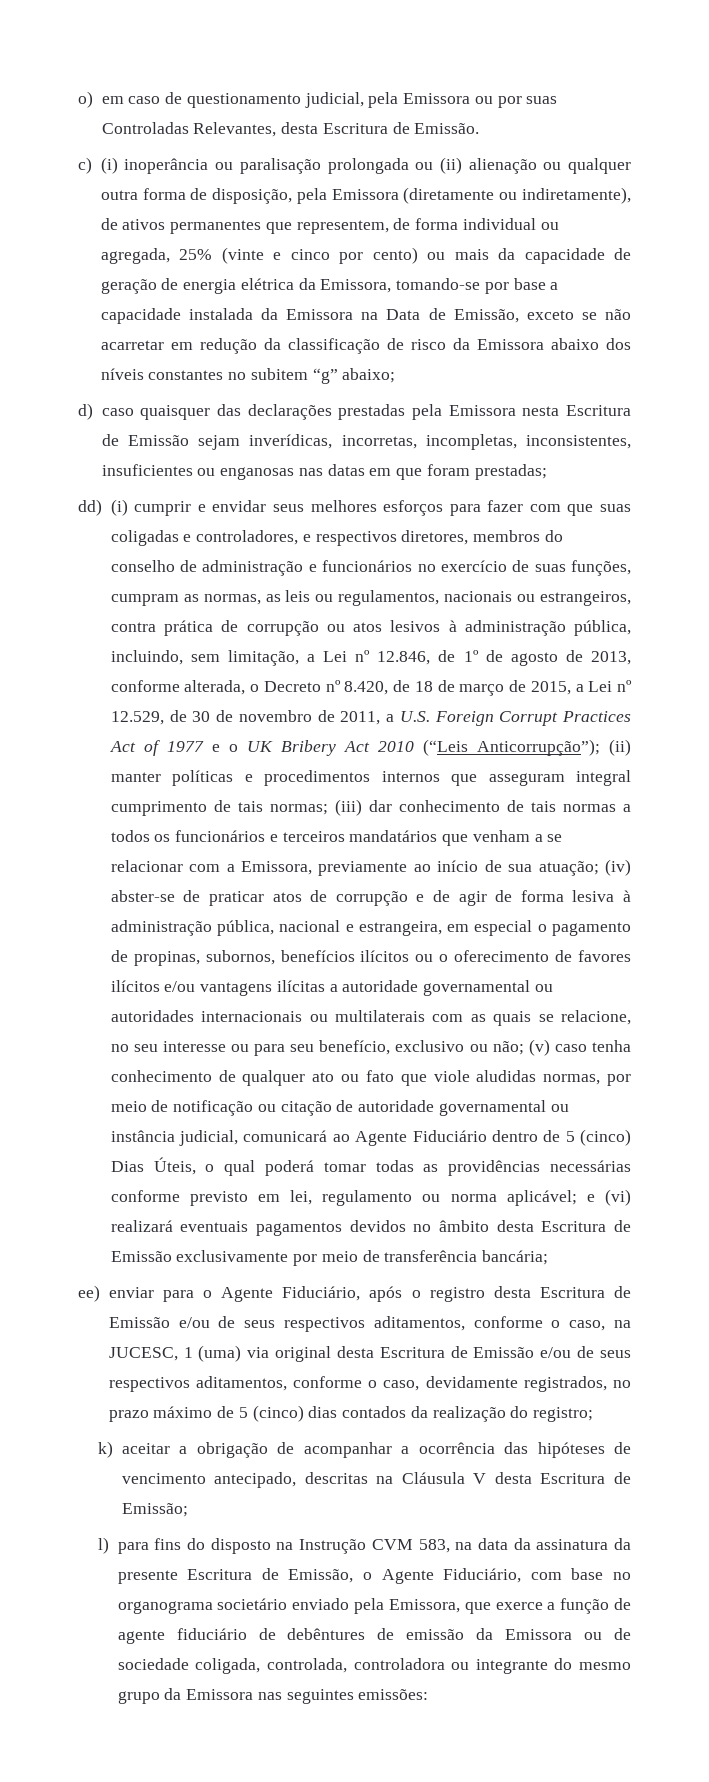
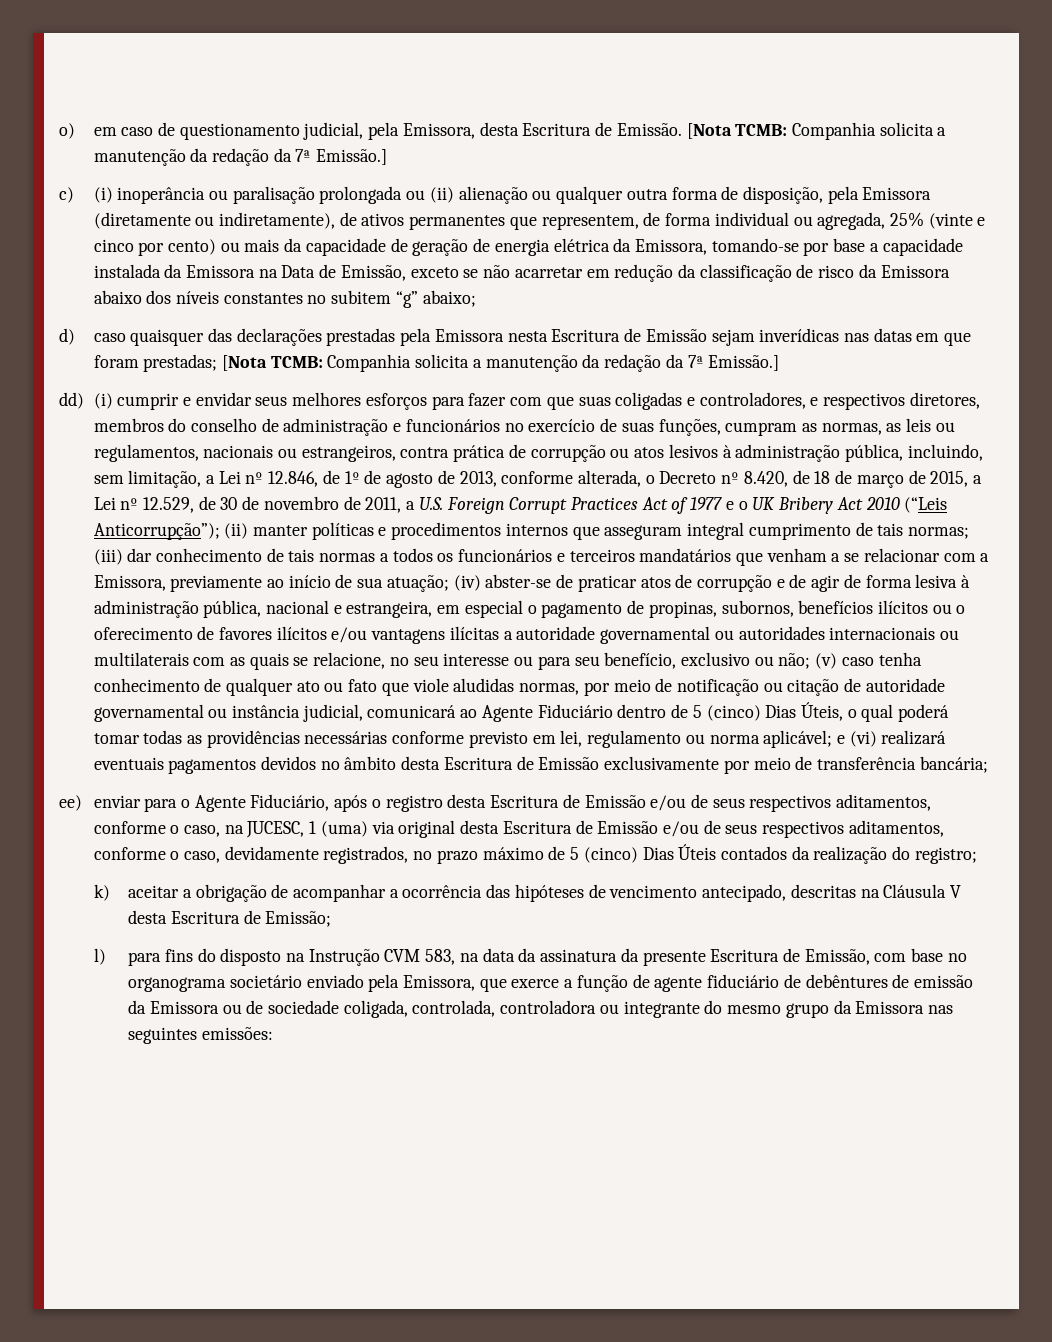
[403,93,558,108] [101,122,480,137] Emissora ou por suas Controladas Relevantes, desta Escritura de Emissão. -> [402,122,947,140] [93,148,388,166] Emissora, desta Escritura de Emissão. [Nota TCMB: Companhia solicita a manutenção da redação da 7ª Emissão.]
[249,434,631,450] [101,464,295,480] inverídicas, incorretas, incompletas, inconsistentes, insuficientes ou enganosas -> [759,328,840,342] inverídicas
(547, 472) none -> [222,354,780,372] [Nota TCMB: Companhia solicita a manutenção da redação da 7ª Emissão.]
[308,1406,338,1418] dias -> [642,844,717,860] Dias Úteis
[363,1568,522,1584] o Agente Fiduciário, -> (870, 957) none

